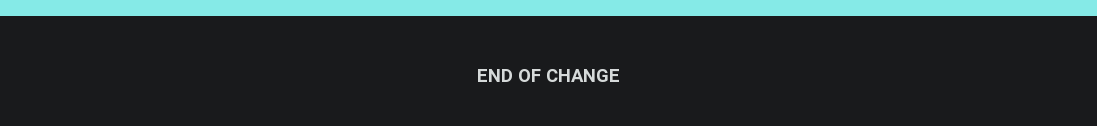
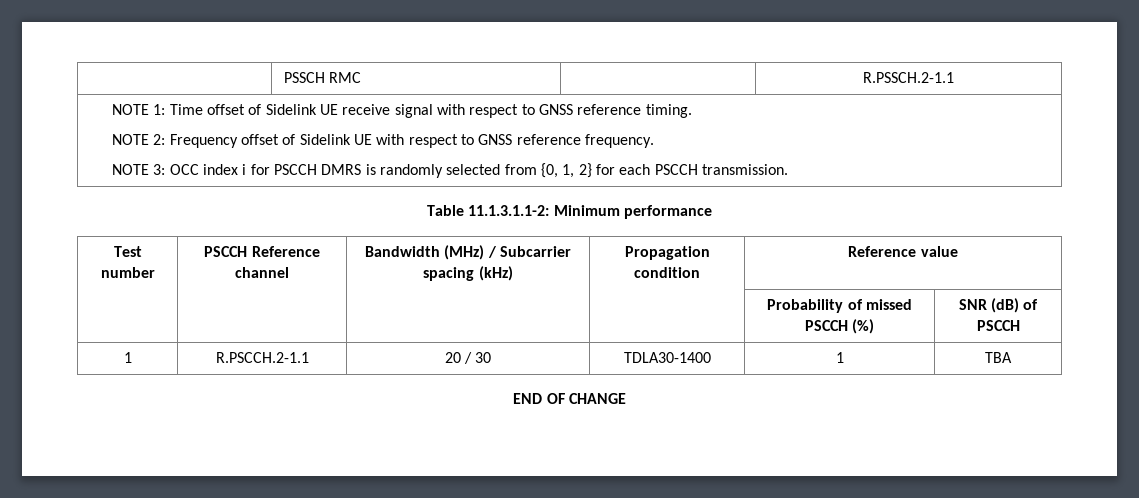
(477, 75) none -> [283,72,361,83] [863,72,954,83] [112,104,692,118] [112,134,654,148] [112,163,788,178] [427,205,712,219] [113,246,142,257] [100,267,155,278] [204,246,320,257] [235,267,289,278] [365,245,571,260] [423,266,513,281] [624,246,710,260] [634,267,700,278] [848,246,958,257] [767,299,912,313] [804,319,875,334] [958,298,1039,313] [976,320,1020,331] [123,352,132,363] [215,352,309,363] [444,352,492,364] [623,352,711,363] [835,352,844,363] [985,352,1012,363] | PSSCH RMC | | R.PSSCH.2-1.1 // NOTE 1: Time offset of Sidelink UE receive signal with respect to GNSS reference timing. // NOTE 2: Frequency offset of Sidelink UE with respect to GNSS reference frequency. // NOTE 3: OCC index i for PSCCH DMRS is randomly selected from {0, 1, 2} for each PSCCH transmission. // Table 11.1.3.1.1-2: Minimum performance // Test number | PSCCH Reference channel | Bandwidth (MHz) / Subcarrier spacing (kHz) | Propagation condition | Reference value // | | | | Probability of missed PSCCH (%) | SNR (dB) of PSCCH // 1 | R.PSCCH.2-1.1 | 20 / 30 | TDLA30-1400 | 1 | TBA //

